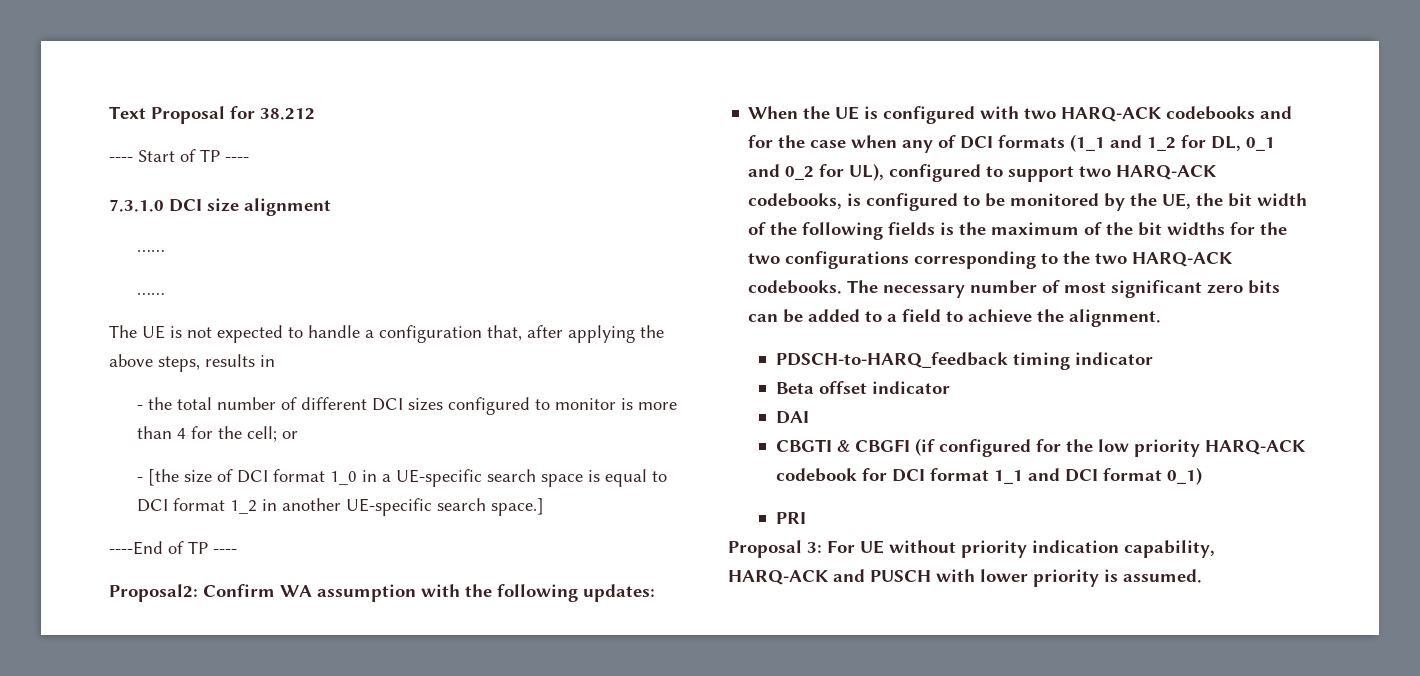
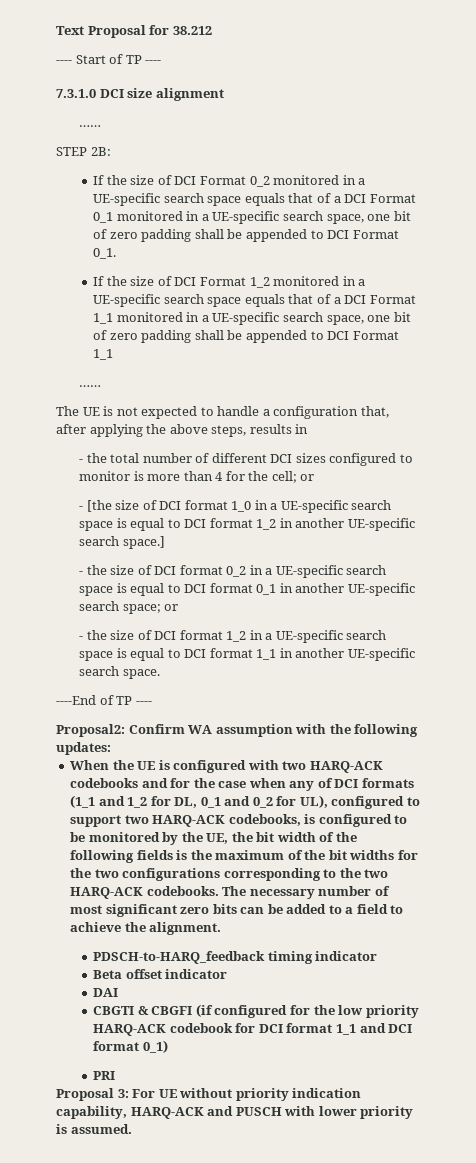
(165, 250) none -> [56,147,111,156] [93,175,366,187] [93,193,416,206] [93,211,411,224] [93,229,399,242] [93,248,117,259] [93,276,366,288] [93,294,416,307] [93,312,411,325] [93,330,399,343] [93,349,114,360] // STEP 2B: // If the size of DCI Format 0_2 monitored in a UE-specific search space equals that of a DCI Format 0_1 monitored in a UE-specific search space, one bit of zero padding shall be appended to DCI Format 0_1. // If the size of DCI Format 1_2 monitored in a UE-specific search space equals that of a DCI Format 1_1 monitored in a UE-specific search space, one bit of zero padding shall be appended to DCI Format 1_1
(544, 507) none -> [79,565,387,578] [79,583,415,596] [79,601,179,614] [79,630,387,643] [79,648,415,661] [79,666,160,679] // - the size of DCI format 0_2 in a UE-specific search space is equal to DCI format 0_1 in another UE-specific search space; or // - the size of DCI format 1_2 in a UE-specific search space is equal to DCI format 1_1 in another UE-specific search space.

